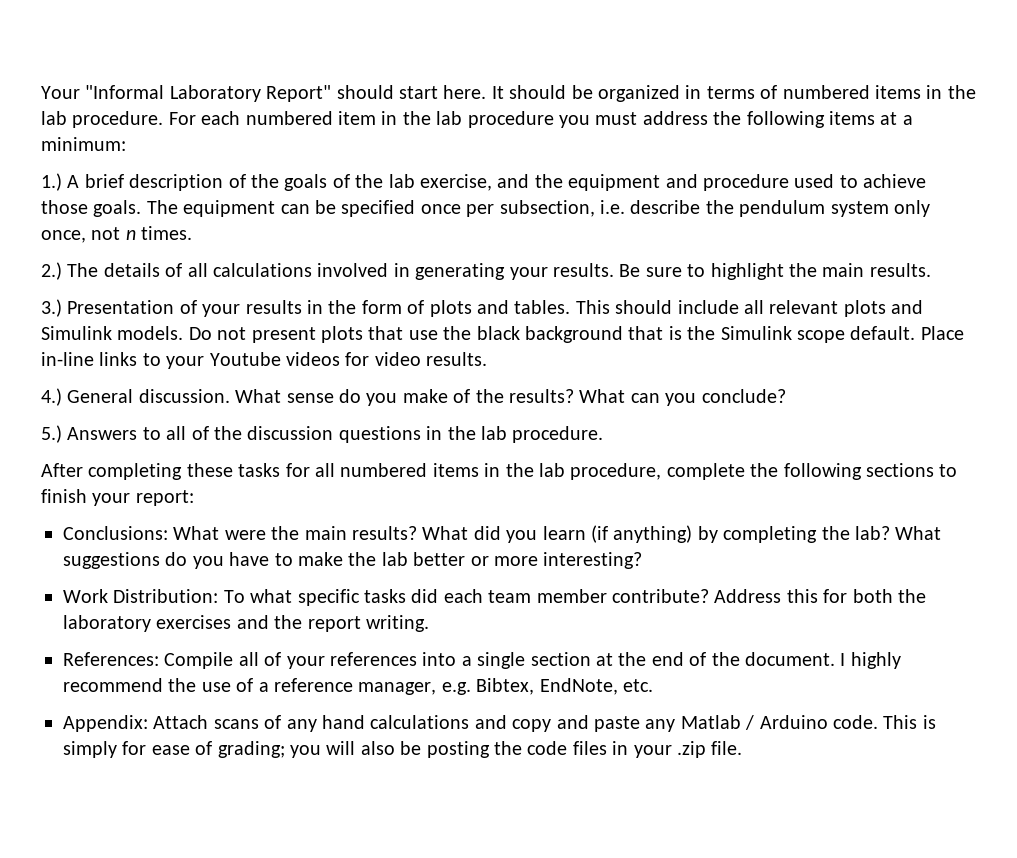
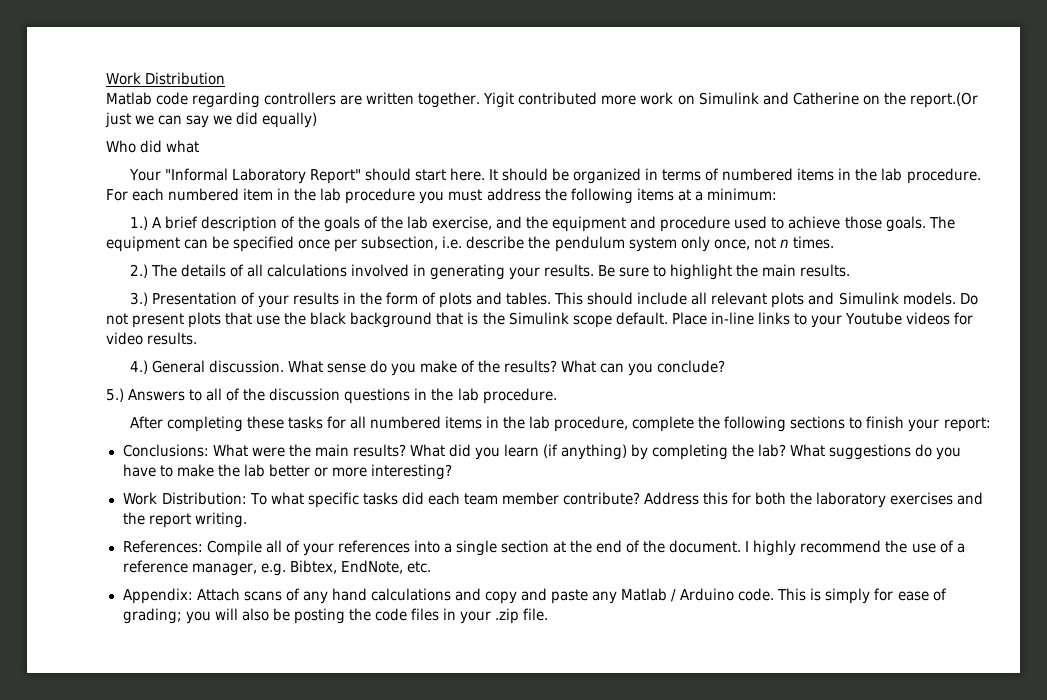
(41, 92) none -> [106,72,226,85] [106,92,978,108] [105,112,318,128] [106,140,200,153] Work Distribution // Matlab code regarding controllers are written together. Yigit contributed more work on Simulink and Catherine on the report.(Or just we can say we did equally) // Who did what //

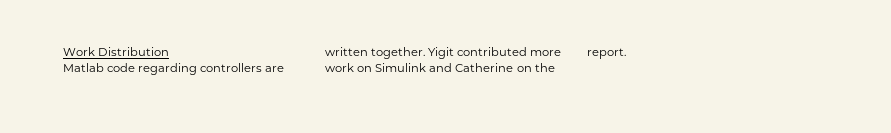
[909,92,978,108] [105,112,318,128] [106,140,200,153] [128,168,981,184] [106,188,777,204] [129,216,955,232] [106,236,834,252] [129,264,851,280] [129,292,978,308] [106,312,974,328] [106,332,198,345] [129,360,726,376] [106,388,557,404] [129,416,991,432] [122,444,962,460] [122,464,452,480] [122,492,984,508] [122,512,247,528] [122,540,965,556] [122,560,431,576] [122,588,947,604] [122,608,549,624] report.(Or just we can say we did equally) // Who did what // Your "Informal Laboratory Report" should start here. It should be organized in terms of numbered items in the lab procedure. For each numbered item in the lab procedure you must address the following items at a minimum: // 1.) A brief description of the goals of the lab exercise, and the equipment and procedure used to achieve those goals. The equipment can be specified once per subsection, i.e. describe the pendulum system only once, not n times. // 2.) The details of all calculations involved in generating your results. Be sure to highlight the main results. // 3.) Presentation of your results in the form of plots and tables. This should include all relevant plots and Simulink models. Do not present plots that use the black background that is the Simulink scope default. Place in-line links to your Youtube videos for video results. // 4.) General discussion. What sense do you make of the results? What can you conclude? // 5.) Answers to all of the discussion questions in the lab procedure. // After completing these tasks for all numbered items in the lab procedure, complete the following sections to finish your report: // Conclusions: What were the main results? What did you learn (if anything) by completing the lab? What suggestions do you have to make the lab better or more interesting? // Work Distribution: To what specific tasks did each team member contribute? Address this for both the laboratory exercises and the report writing. // References: Compile all of your references into a single section at the end of the document. I highly recommend the use of a reference manager, e.g. Bibtex, EndNote, etc. // Appendix: Attach scans of any hand calculations and copy and paste any Matlab / Arduino code. This is simply for ease of grading; you will also be posting the code files in your .zip file. -> [587,48,626,59] report.

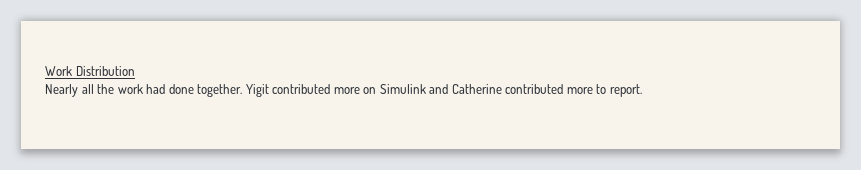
[63,63,285,75] [325,47,368,56] Matlab code regarding controllers are written -> [45,84,194,97] Nearly all the work had done
[325,63,354,72] work -> (360, 90) none
[516,63,555,72] on the -> [505,84,607,94] contributed more to

